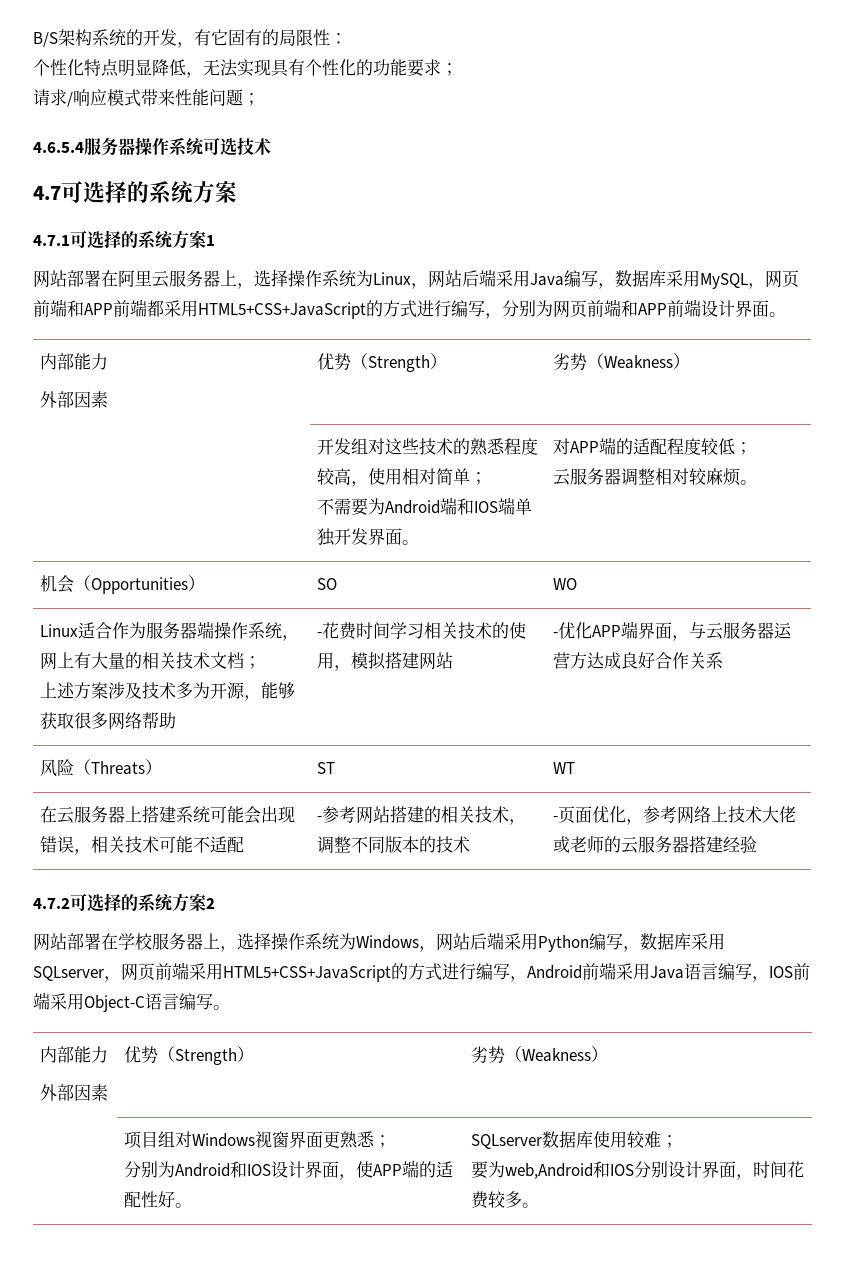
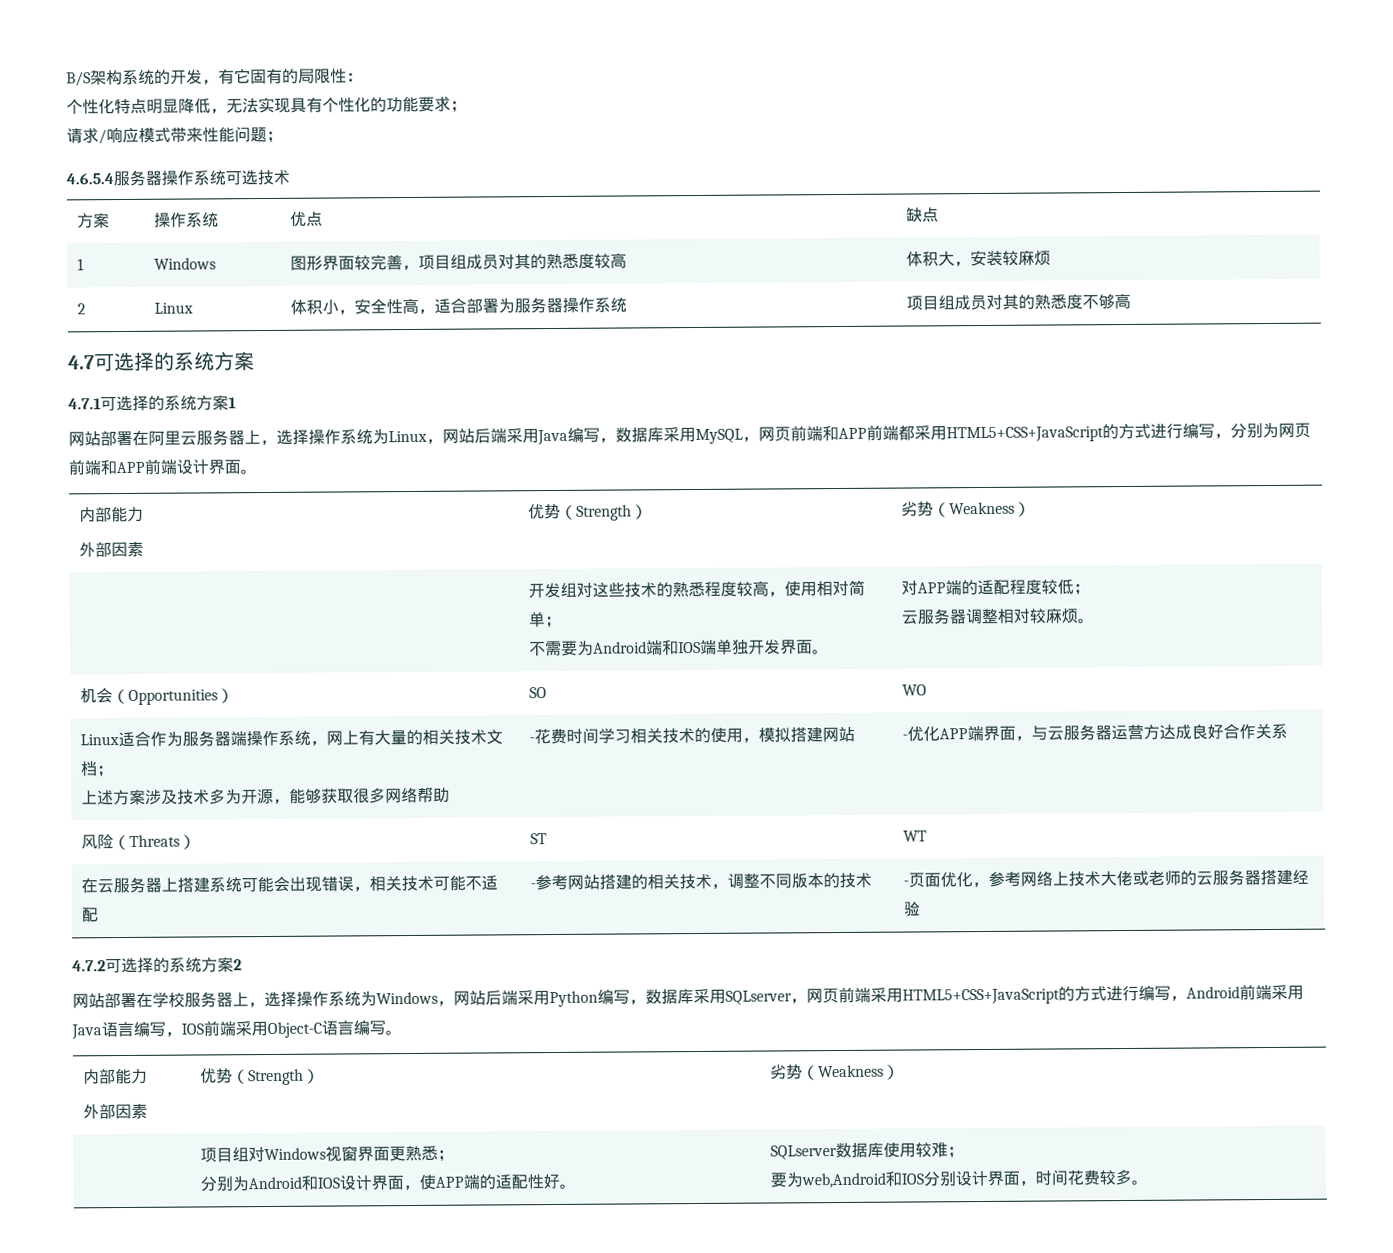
(271, 146) none -> [76,213,110,229] [153,212,219,228] [289,211,323,227] [905,207,939,223] [76,258,84,271] [153,257,216,270] [289,252,627,271] [905,249,1051,267] [76,303,86,315] [153,302,193,314] [289,297,627,315] [905,292,1131,311] // 方案 | 操作系统 | 优点 | 缺点 // 1 | Windows | 图形界面较完善，项目组成员对其的熟悉度较高 | 体积大，安装较麻烦 // 2 | Linux | 体积小，安全性高，适合部署为服务器操作系统 | 项目组成员对其的熟悉度不够高

